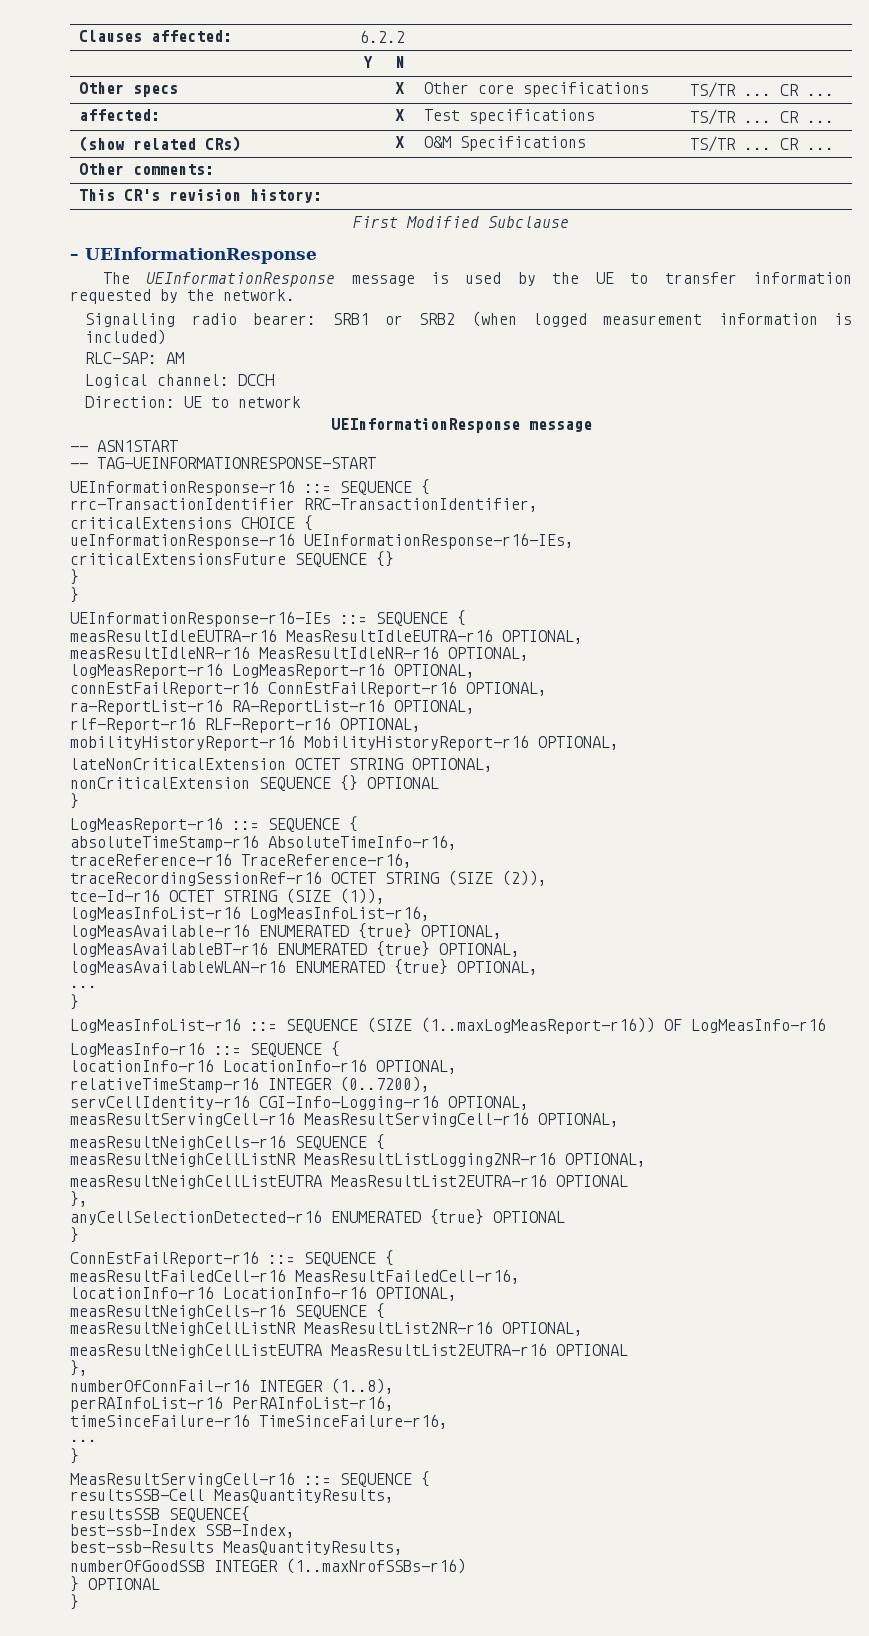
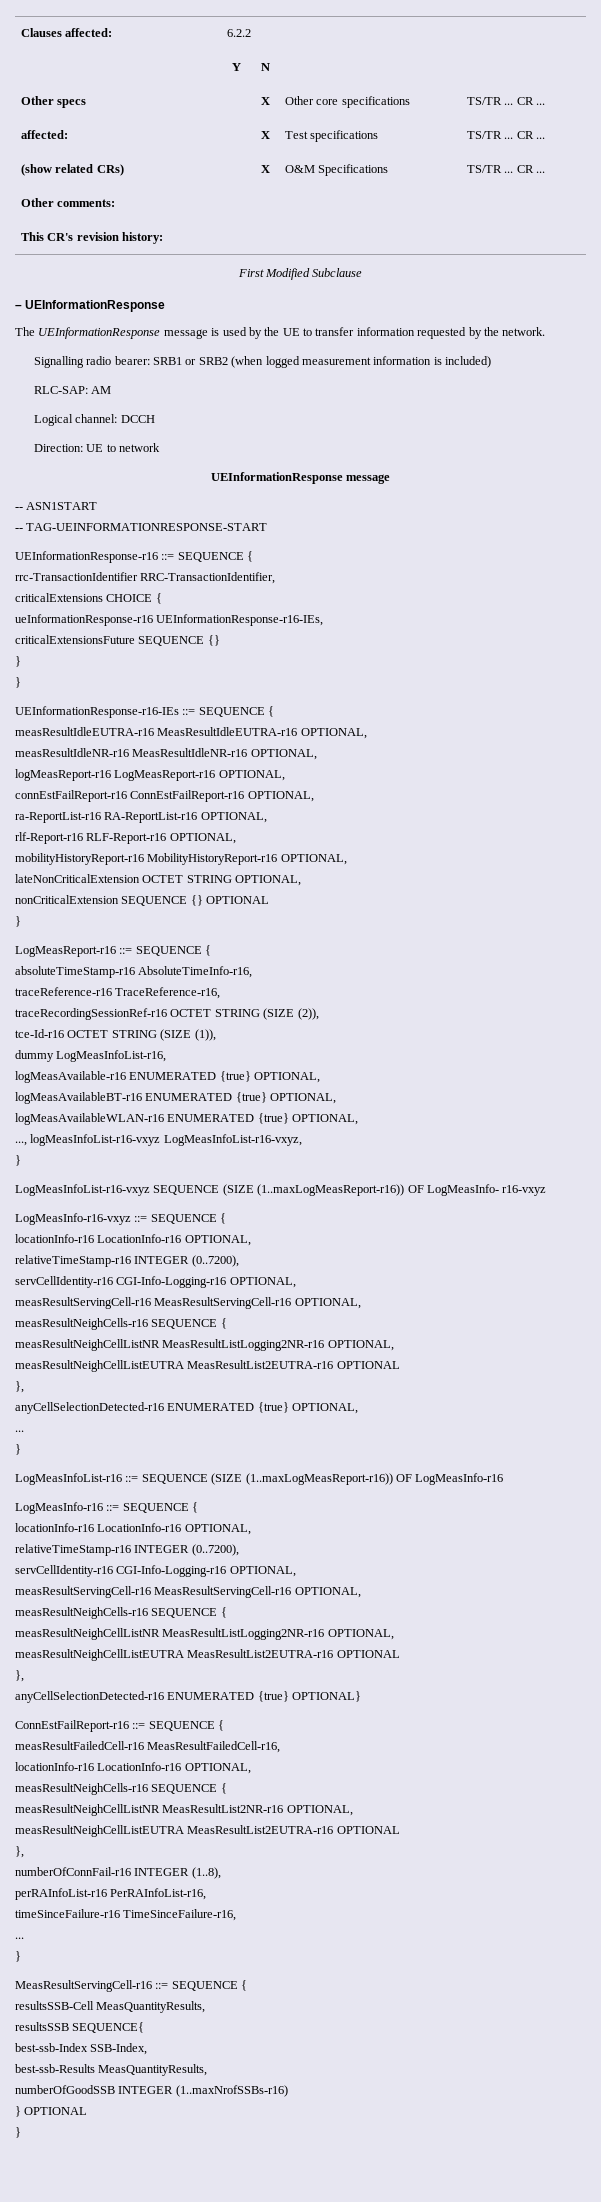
[70,906,241,921] logMeasInfoList-r16 -> [15,1050,54,1062] dummy
(538, 968) none -> [15,1134,302,1146] [15,1155,21,1166] [15,1184,547,1196] [15,1213,227,1225] [15,1234,251,1246] [15,1255,239,1267] [15,1276,296,1288] [15,1297,361,1309] [15,1318,227,1330] [15,1339,394,1351] [15,1360,400,1372] [15,1381,24,1393] [15,1402,359,1414] // ..., logMeasInfoList-r16-vxyz LogMeasInfoList-r16-vxyz, // } // LogMeasInfoList-r16-vxyz SEQUENCE (SIZE (1..maxLogMeasReport-r16)) OF LogMeasInfo- r16-vxyz // LogMeasInfo-r16-vxyz ::= SEQUENCE { // locationInfo-r16 LocationInfo-r16 OPTIONAL, // relativeTimeStamp-r16 INTEGER (0..7200), // servCellIdentity-r16 CGI-Info-Logging-r16 OPTIONAL, // measResultServingCell-r16 MeasResultServingCell-r16 OPTIONAL, // measResultNeighCells-r16 SEQUENCE { // measResultNeighCellListNR MeasResultListLogging2NR-r16 OPTIONAL, // measResultNeighCellListEUTRA MeasResultList2EUTRA-r16 OPTIONAL // }, // anyCellSelectionDetected-r16 ENUMERATED {true} OPTIONAL,
[493,1211,565,1223] [70,1227,79,1243] OPTIONAL // } -> [292,1691,362,1702] OPTIONAL}

